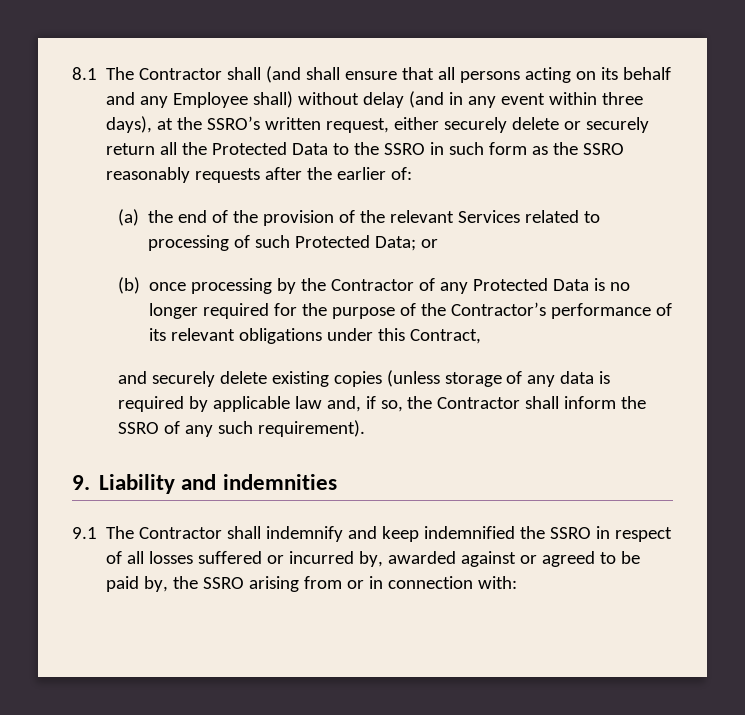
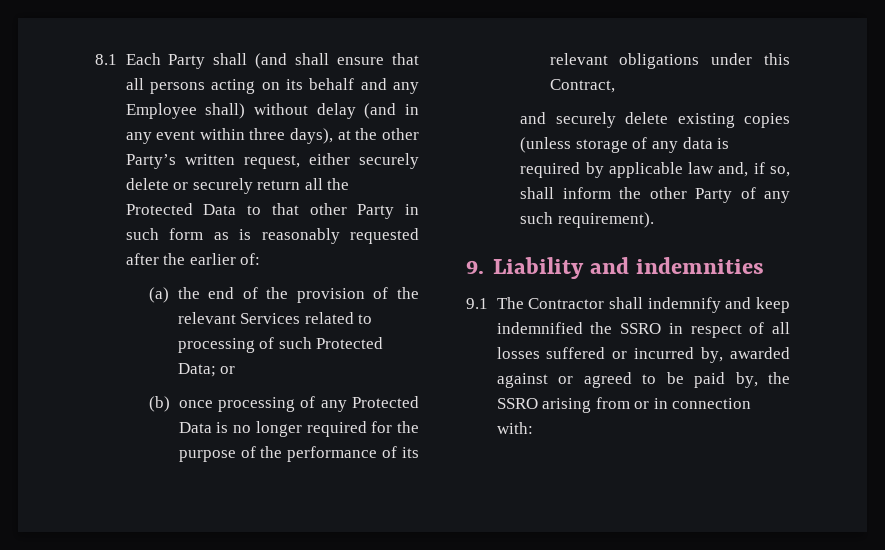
[106,67,223,80] The Contractor -> [125,53,206,69] Each Party
[207,116,261,130] SSRO’s -> [382,128,419,140] [125,154,176,169] other Party’s
[354,142,426,155] the SSRO -> [271,203,395,219] that other Party
[553,142,625,155] [106,167,261,183] the SSRO reasonably requests -> [239,228,419,244] is reasonably requested
[276,278,414,294] by the Contractor -> (296, 404) none
[450,302,546,316] Contractor’s -> (283, 452) none
[407,396,521,409] the Contractor -> (790, 171) none
[117,422,159,434] SSRO -> [649,187,733,203] other Party

